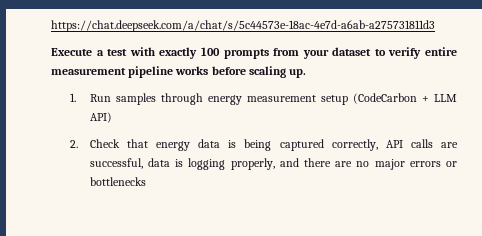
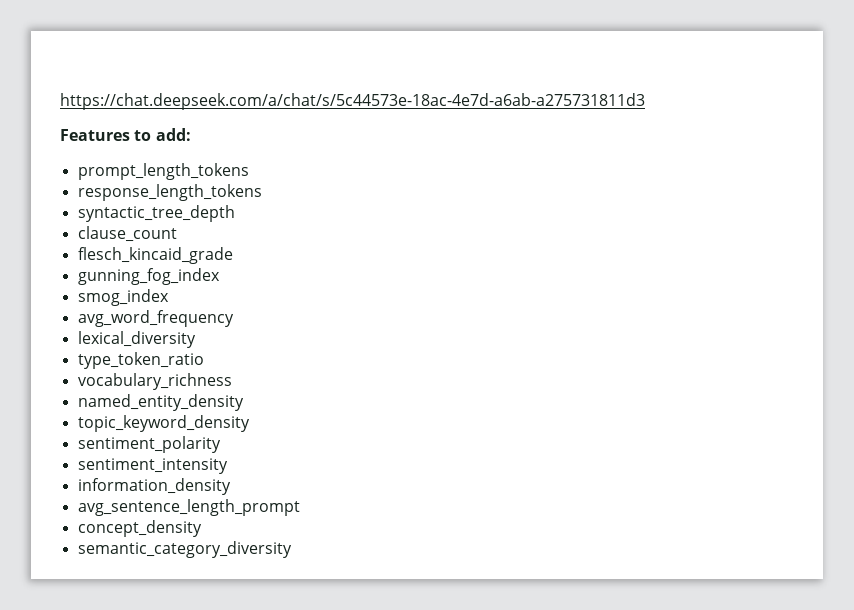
[51,47,457,59] [51,66,307,78] [70,93,457,105] [89,112,112,123] [70,139,458,151] [89,158,457,170] [89,177,146,186] Execute a test with exactly 100 prompts from your dataset to verify entire measurement pipeline works before scaling up. // 1. Run samples through energy measurement setup (CodeCarbon + LLM API) // 2. Check that energy data is being captured correctly, API calls are successful, data is logging properly, and there are no major errors or bottlenecks -> [60,128,191,141] [77,163,249,180] [77,184,262,201] [77,205,235,222] [77,226,177,242] [77,247,233,264] [77,268,220,285] [77,289,169,306] [77,310,234,327] [77,331,196,348] [77,352,204,369] [77,373,232,390] [77,394,244,411] [77,415,250,432] [77,436,221,453] [77,458,228,474] [77,478,231,495] [77,499,300,516] [77,520,202,537] [77,541,292,558] Features to add: // prompt_length_tokens // response_length_tokens // syntactic_tree_depth // clause_count // flesch_kincaid_grade // gunning_fog_index // smog_index // avg_word_frequency // lexical_diversity // type_token_ratio // vocabulary_richness // named_entity_density // topic_keyword_density // sentiment_polarity // sentiment_intensity // information_density // avg_sentence_length_prompt // concept_density // semantic_category_diversity

